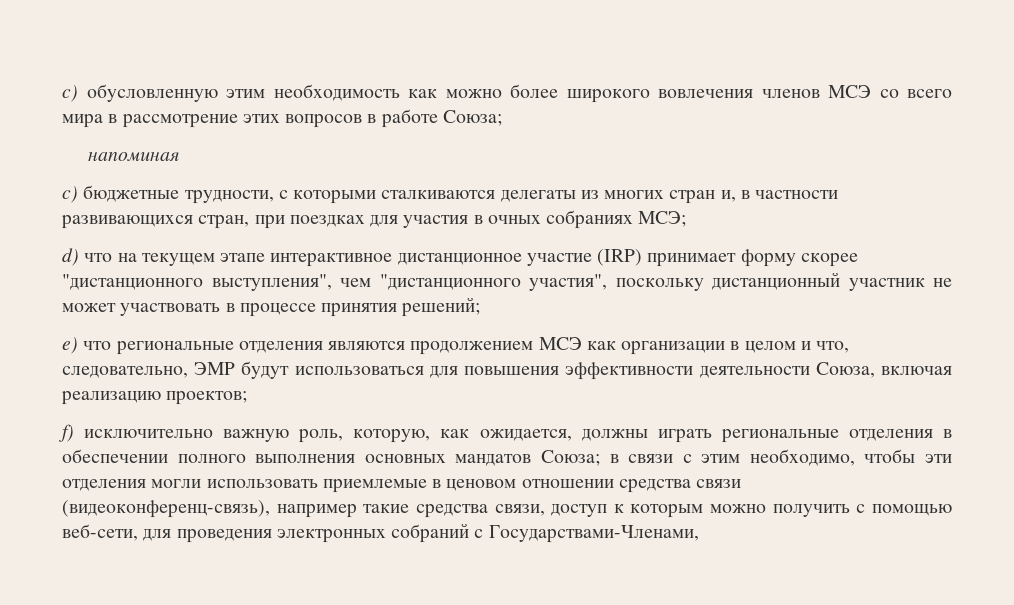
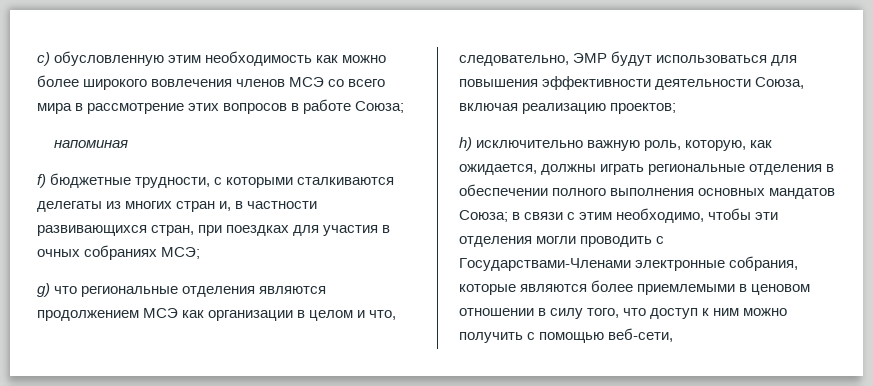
[62,186,78,203] c) -> [37,174,46,188] f)
[62,248,858,267] [62,272,952,291] [62,297,481,317] [62,337,78,354] d) что на текущем этапе интерактивное дистанционное участие (IRP) принимает форму скорее "дистанционного выступления", чем "дистанционного участия", поскольку дистанционный участник не может участвовать в процессе принятия решений; // e) -> [37,283,50,297] g)
[59,424,74,442] f) -> [459,137,472,151] h)
[206,479,742,493] [62,500,545,518] использовать приемлемые в ценовом отношении средства связи (видеоконференц-связь), например такие средства связи, -> [580,236,665,247] [459,256,799,271] [459,280,811,295] [459,308,647,319] проводить с Государствами-Членами электронные собрания, которые являются более приемлемыми в ценовом отношении в силу того, что
[630,504,704,518] которым -> [713,308,740,316] ним
[143,523,699,543] для проведения электронных собраний с Государствами-Членами, -> (674, 335) none

